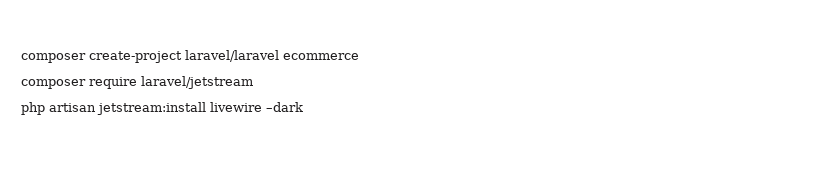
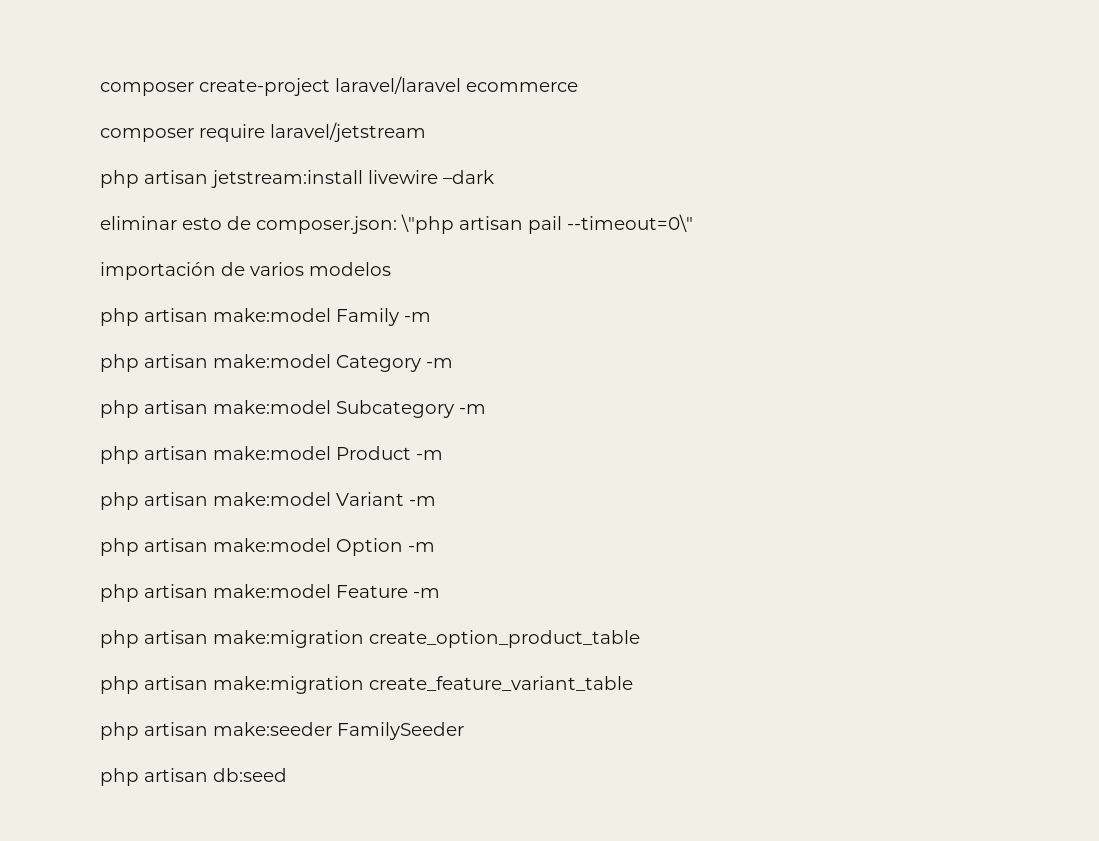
(303, 107) none -> [100,214,693,234] [100,262,391,280] [100,308,431,326] [100,354,453,372] [100,400,486,418] [100,446,443,464] [100,492,436,510] [100,538,435,556] [100,584,440,602] [100,630,640,648] [100,676,633,694] [100,722,464,740] [100,768,287,786] // eliminar esto de composer.json: \"php artisan pail --timeout=0\" // importación de varios modelos // php artisan make:model Family -m // php artisan make:model Category -m // php artisan make:model Subcategory -m // php artisan make:model Product -m // php artisan make:model Variant -m // php artisan make:model Option -m // php artisan make:model Feature -m // php artisan make:migration create_option_product_table // php artisan make:migration create_feature_variant_table // php artisan make:seeder FamilySeeder // php artisan db:seed

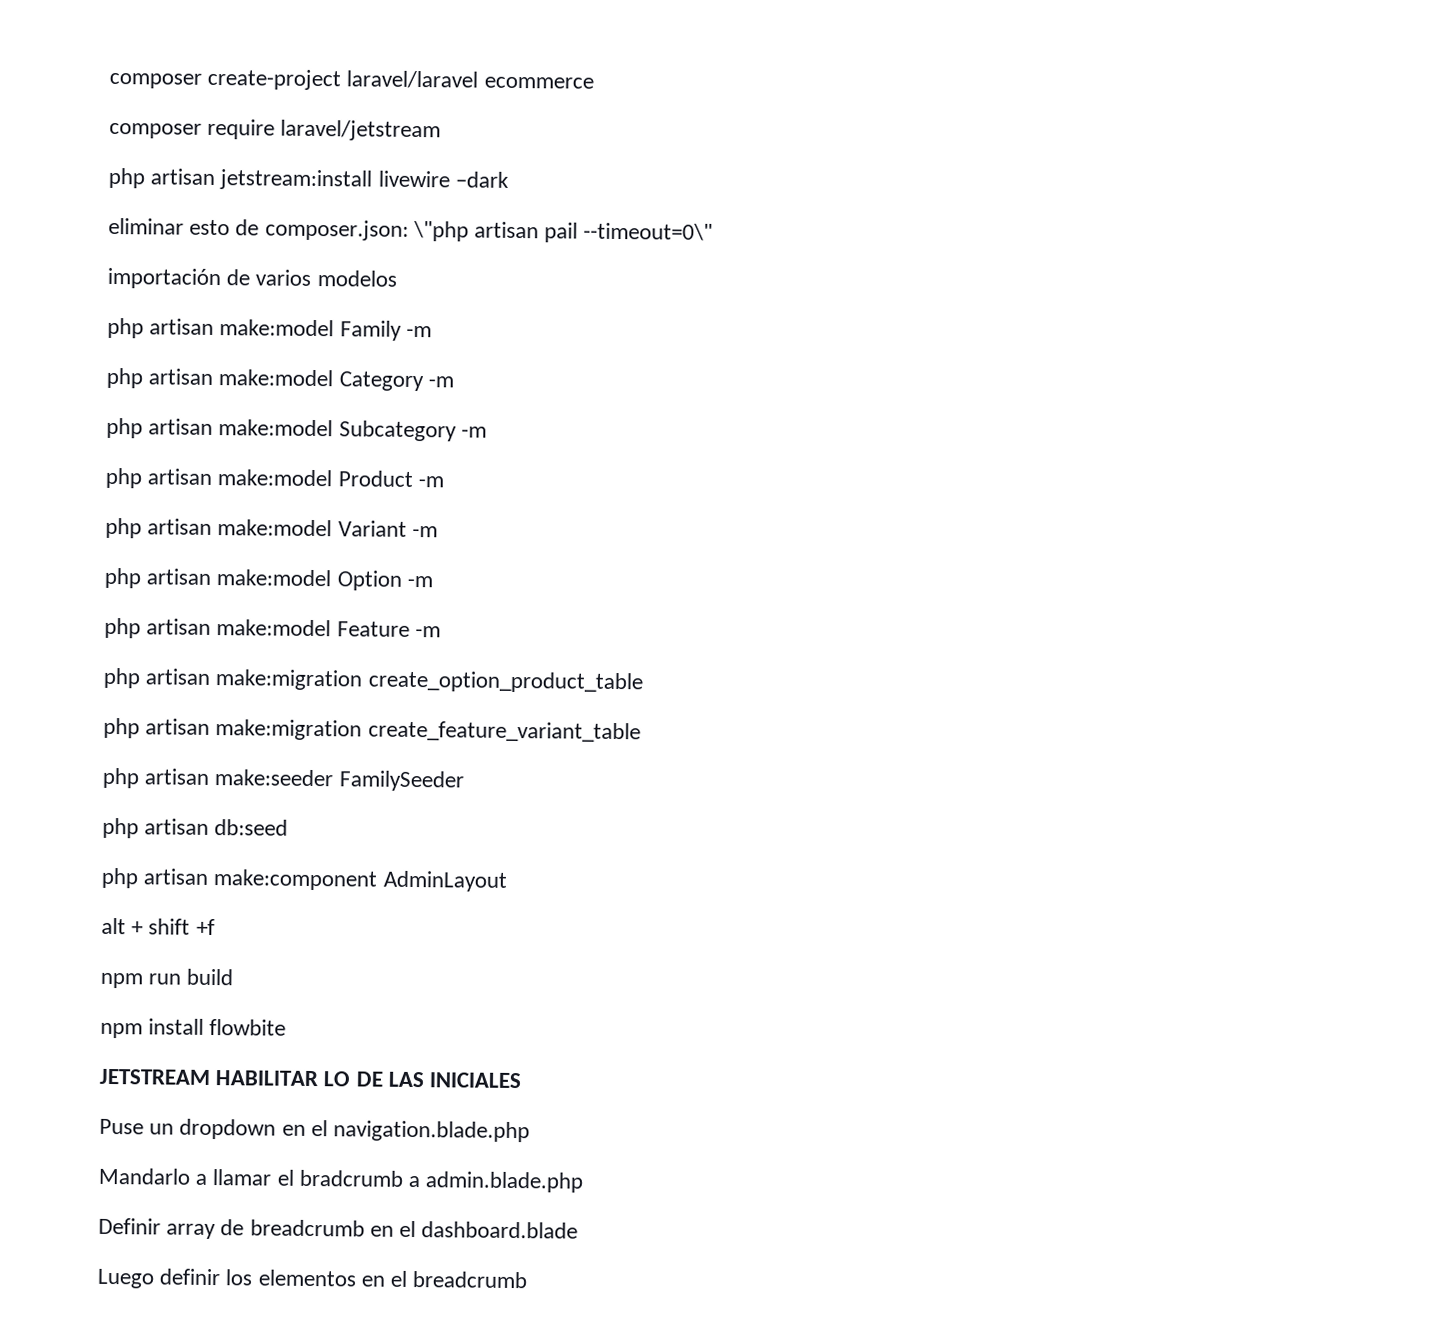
(287, 775) none -> [101,867,507,892] [101,917,215,936] [100,968,234,989] [100,1018,287,1039] [99,1068,522,1089] [99,1118,531,1143] [98,1167,584,1193] [98,1217,579,1240] [97,1268,528,1289] // php artisan make:component AdminLayout // alt + shift +f // npm run build // npm install flowbite // JETSTREAM HABILITAR LO DE LAS INICIALES // Puse un dropdown en el navigation.blade.php // Mandarlo a llamar el bradcrumb a admin.blade.php // Definir array de breadcrumb en el dashboard.blade // Luego definir los elementos en el breadcrumb

